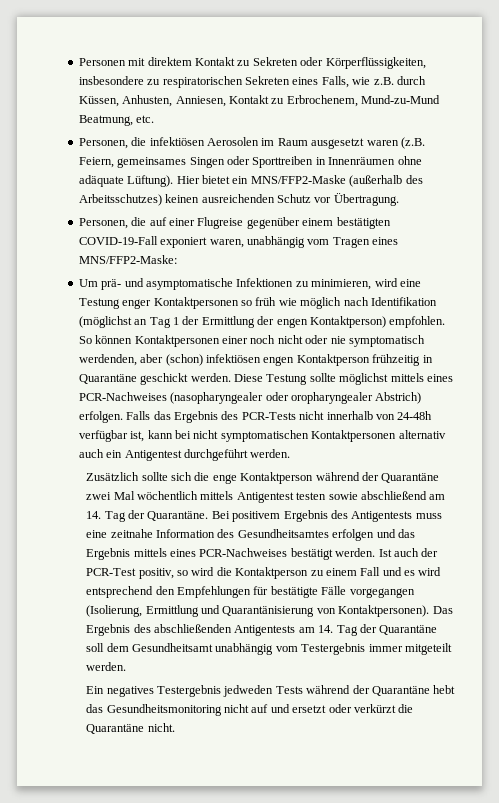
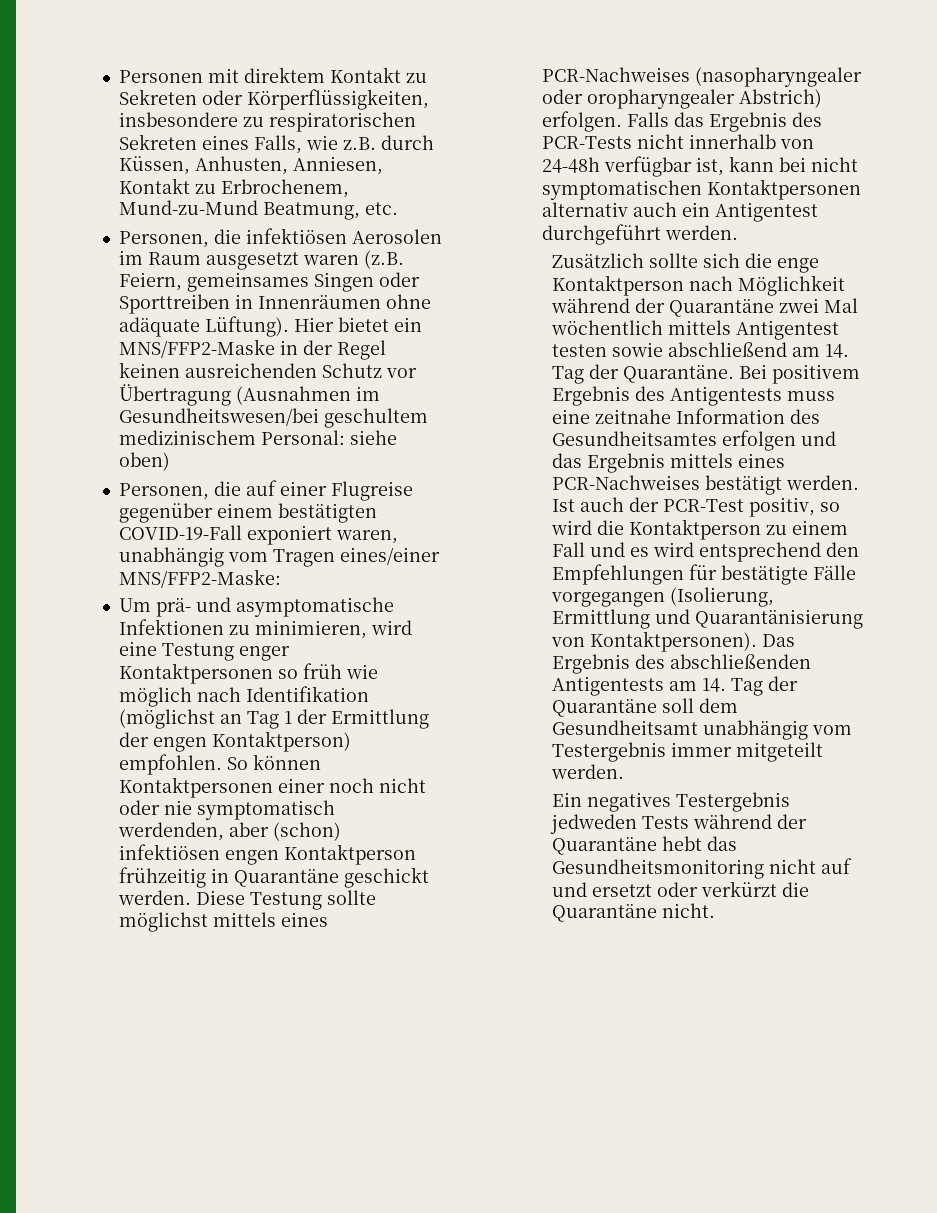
[349,175,423,187] [78,194,162,206] (außerhalb des Arbeitsschutzes) -> [280,340,387,360] in der Regel
[333,193,399,206] Übertragung. -> [119,384,381,406] [119,408,429,428] [119,430,398,445] [119,452,171,471] Übertragung (Ausnahmen im Gesundheitswesen/bei geschultem medizinischem Personal: siehe oben)
[372,237,399,245] eines -> [340,547,441,565] eines/einer
(314, 478) none -> [688,275,845,296] nach Möglichkeit

